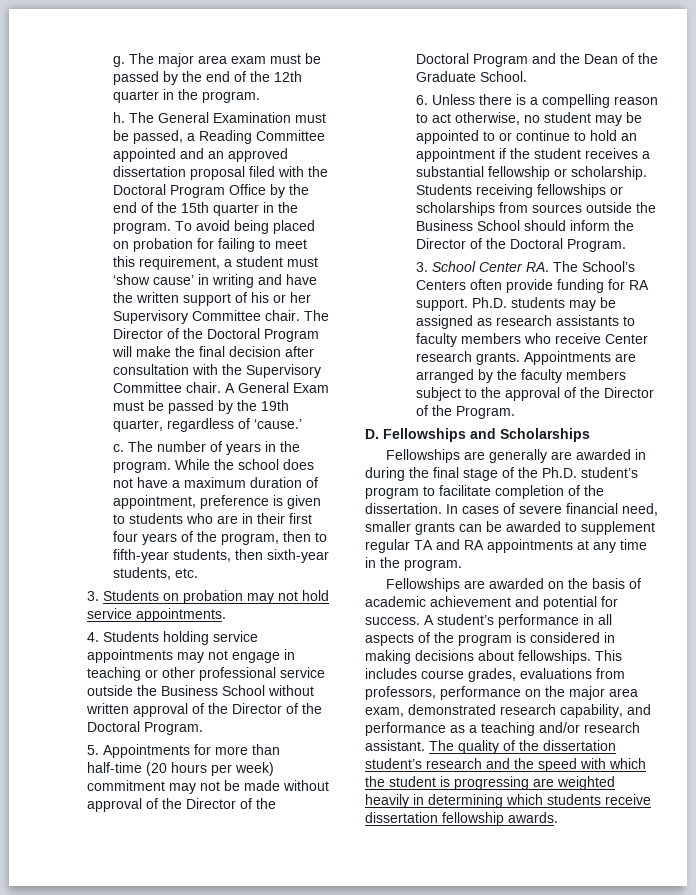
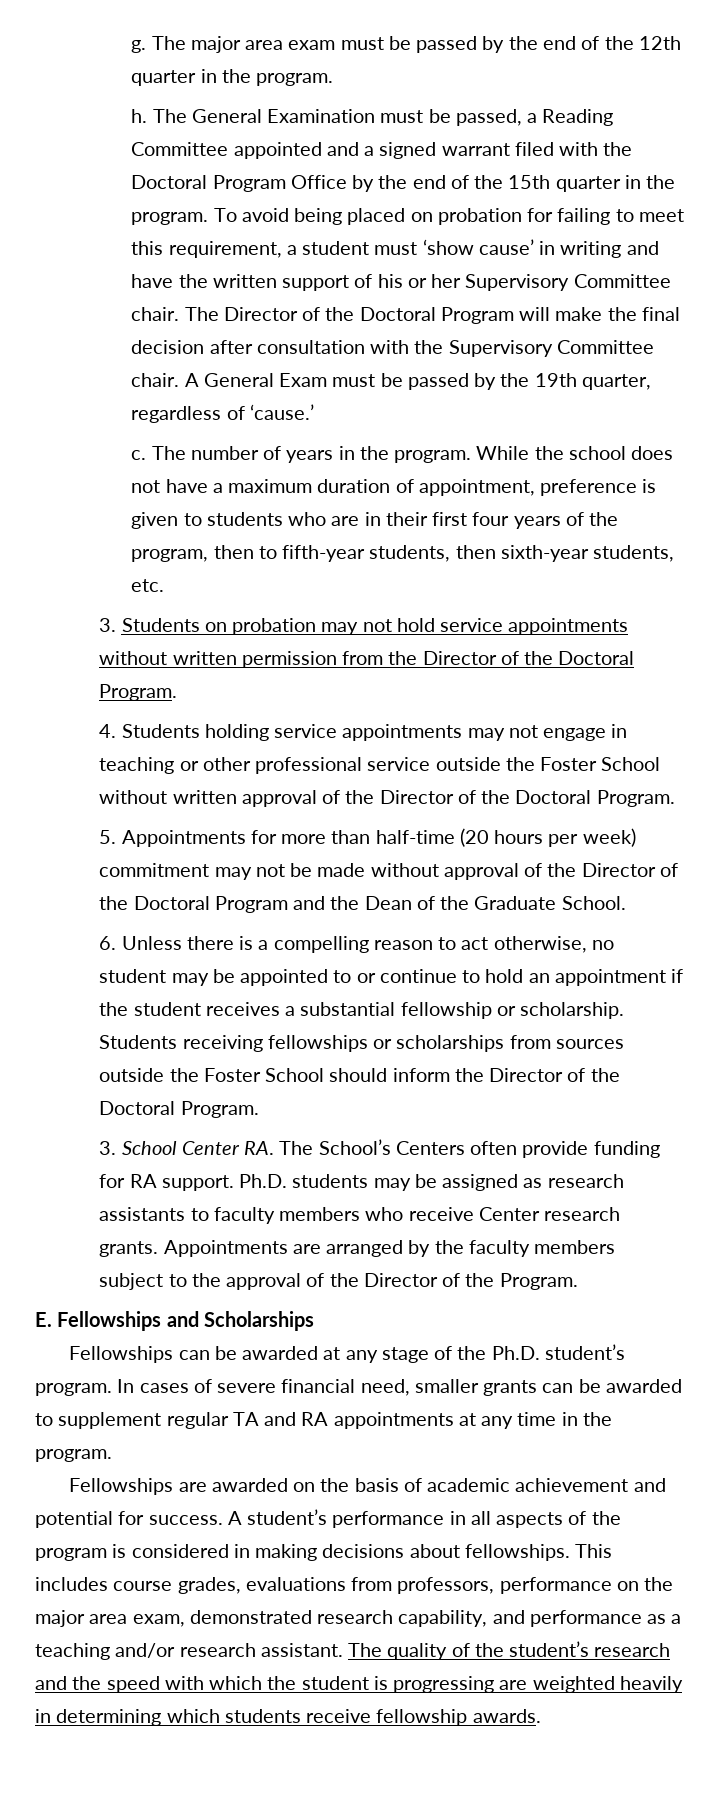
[207,148,288,162] [112,166,245,180] an approved dissertation proposal -> [364,142,510,159] a signed warrant
[136,608,227,622] appointments. -> [508,618,629,635] [99,651,635,668] [99,684,178,701] appointments without written permission from the Director of the Doctoral Program.
[161,685,219,696] Business -> [540,757,598,771] Foster
[416,220,474,231] Business -> [203,1068,261,1082] Foster
[365,429,379,439] D. -> [35,1312,52,1327] E.
[464,449,647,463] [365,467,459,481] are generally are awarded in during the final -> [178,1346,378,1363] can be awarded at any
[365,485,604,499] [365,503,442,514] program to facilitate completion of the dissertation. -> [35,1383,112,1396] program.
[543,740,616,751] dissertation -> (504, 1650) none
[365,812,438,823] dissertation -> (372, 1716) none

